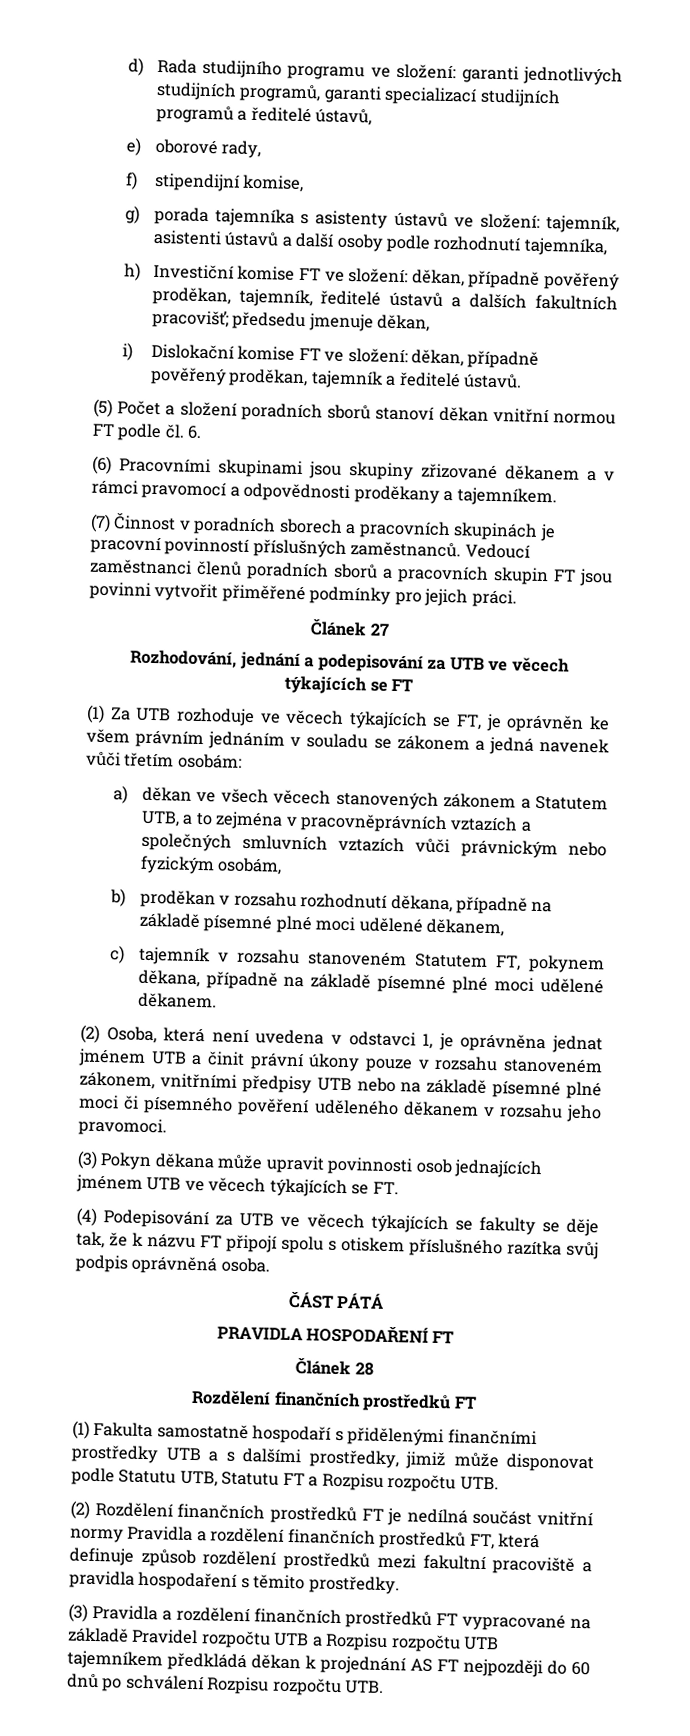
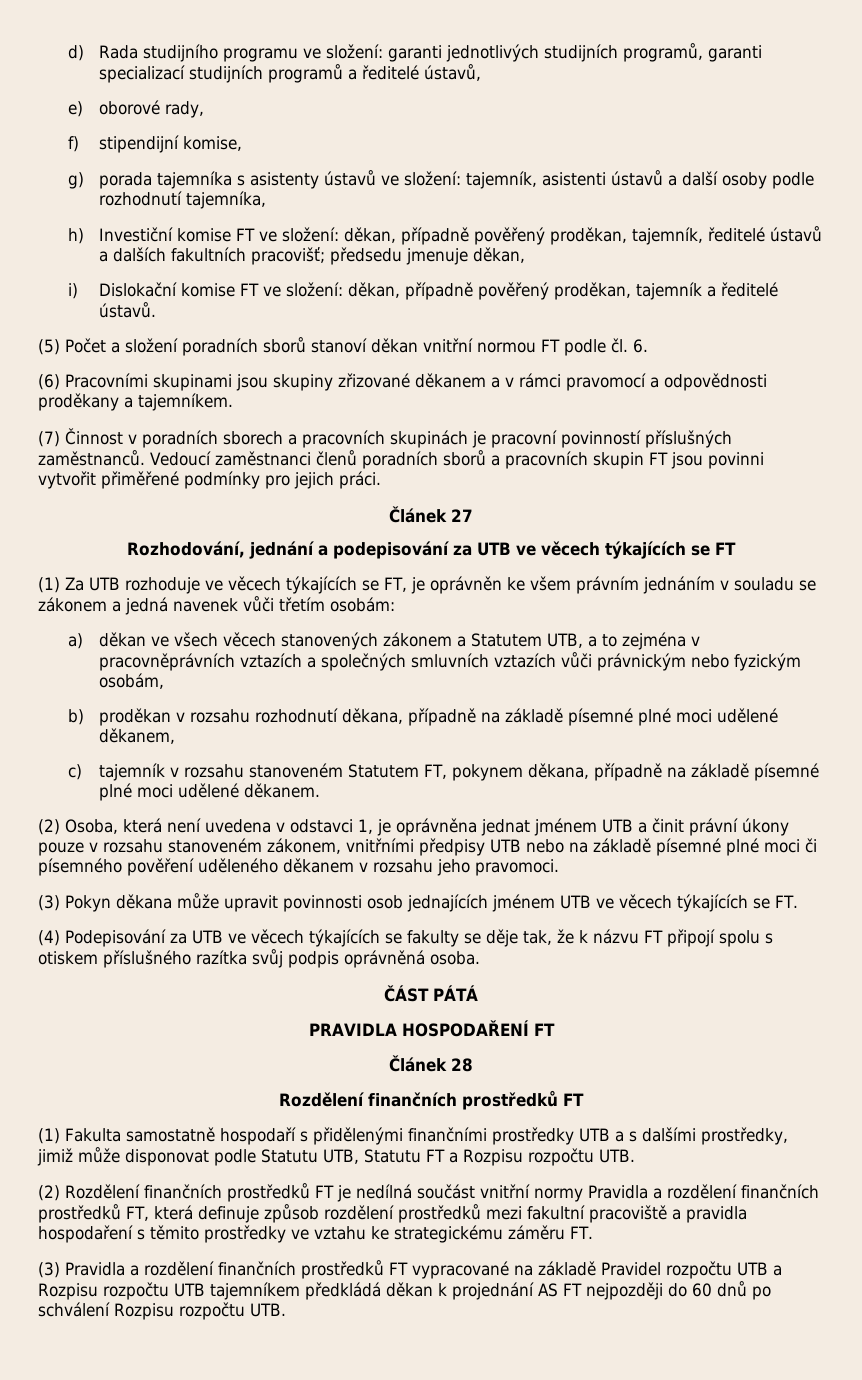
[308,1575,400,1595] prostředky. -> [204,1225,593,1243] prostředky ve vztahu ke strategickému záměru FT.

